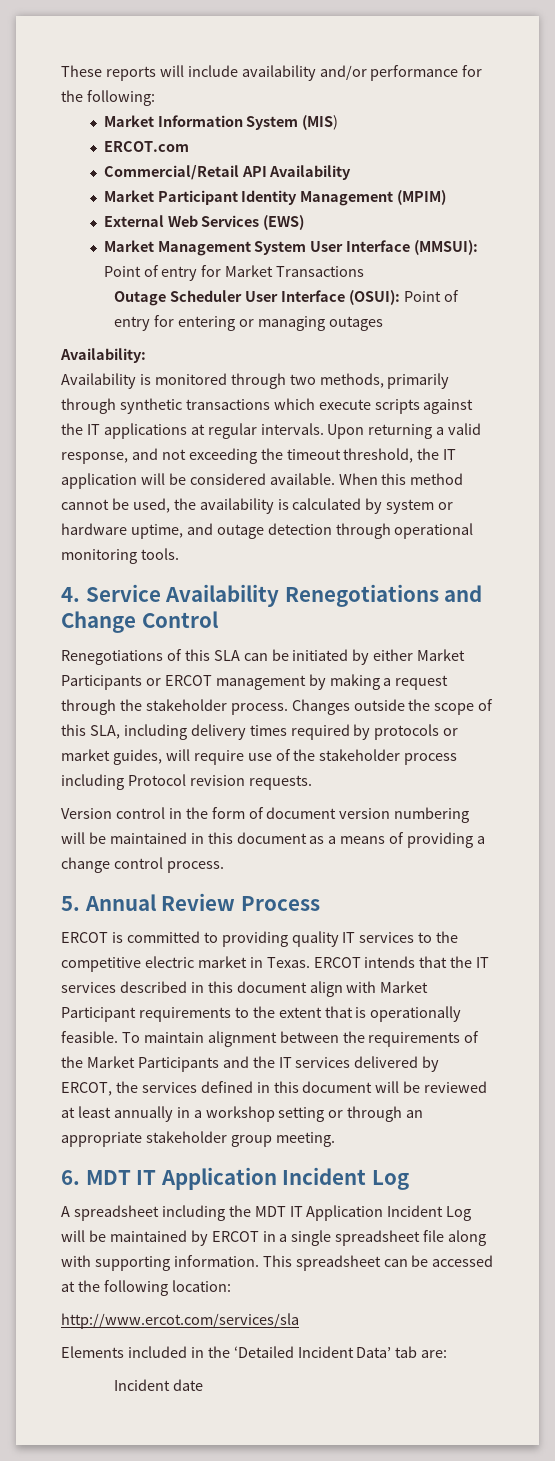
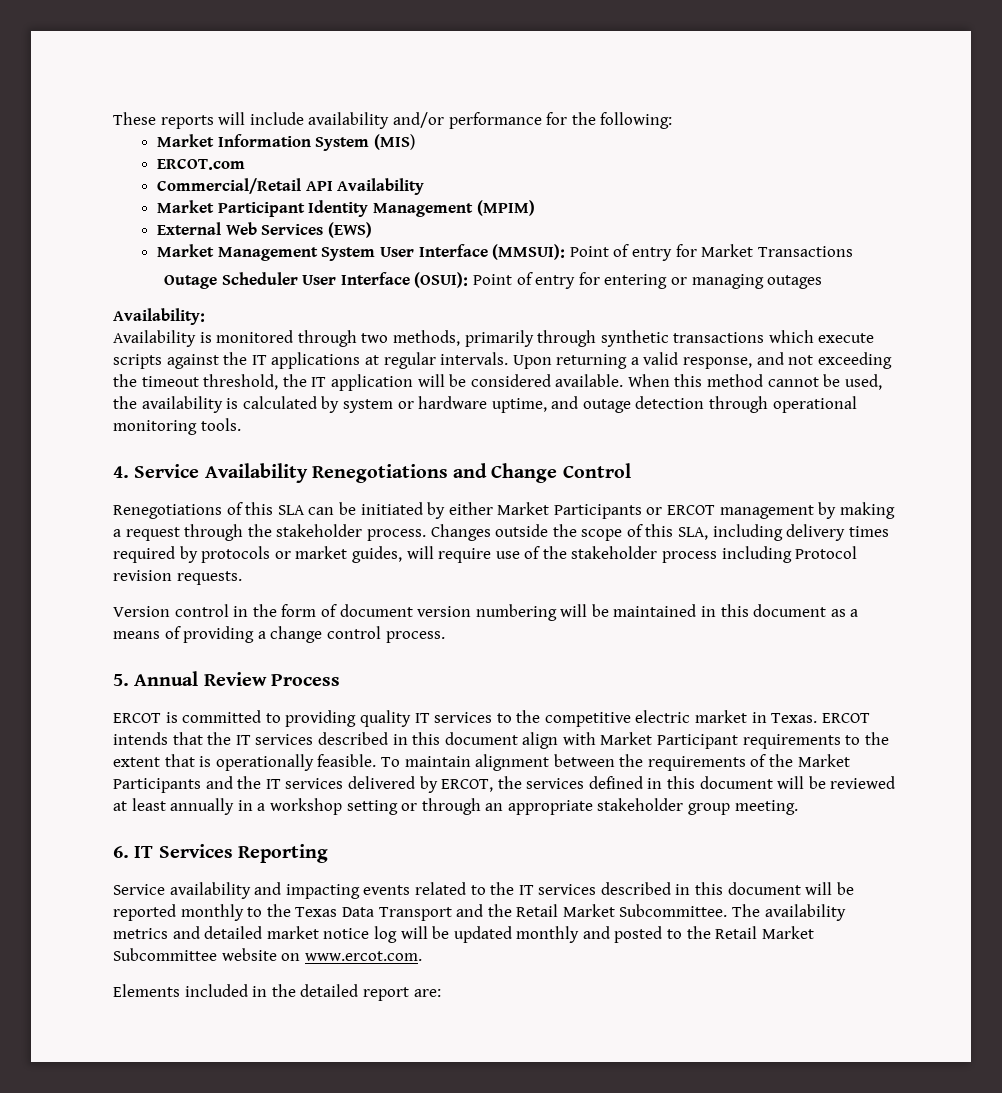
[85,1167,409,1190] [61,1205,472,1221] [61,1230,487,1246] [61,1255,494,1271] [61,1280,231,1296] [61,1313,299,1329] MDT IT Application Incident Log // A spreadsheet including the MDT IT Application Incident Log will be maintained by ERCOT in a single spreadsheet file along with supporting information. This spreadsheet can be accessed at the following location: // http://www.ercot.com/services/sla -> [134,844,328,863] [113,882,854,899] [113,904,846,921] [113,926,814,943] [113,948,422,961] IT Services Reporting // Service availability and impacting events related to the IT services described in this document will be reported monthly to the Texas Data Transport and the Retail Market Subcommittee. The availability metrics and detailed market notice log will be updated monthly and posted to the Retail Market Subcommittee website on www.ercot.com.
[233,1346,418,1358] ‘Detailed Incident Data’ tab -> [300,984,409,1001] detailed report
[114,1379,204,1391] // Incident date -> (441, 993) none

